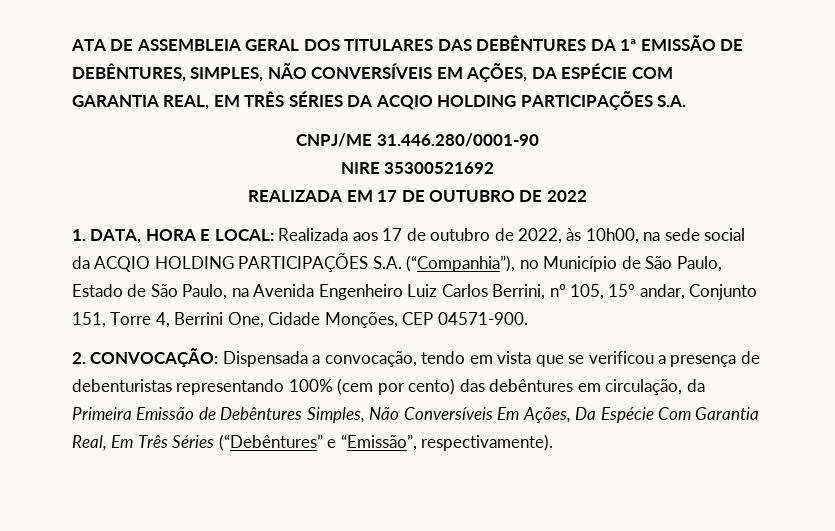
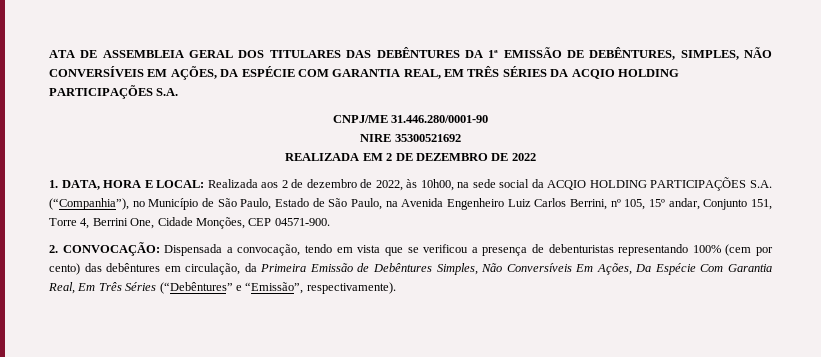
[377,190,515,202] 17 DE OUTUBRO -> [386,153,488,161] 2 DE DEZEMBRO
[382,228,491,241] 17 de outubro -> [281,179,357,188] 2 de dezembro

